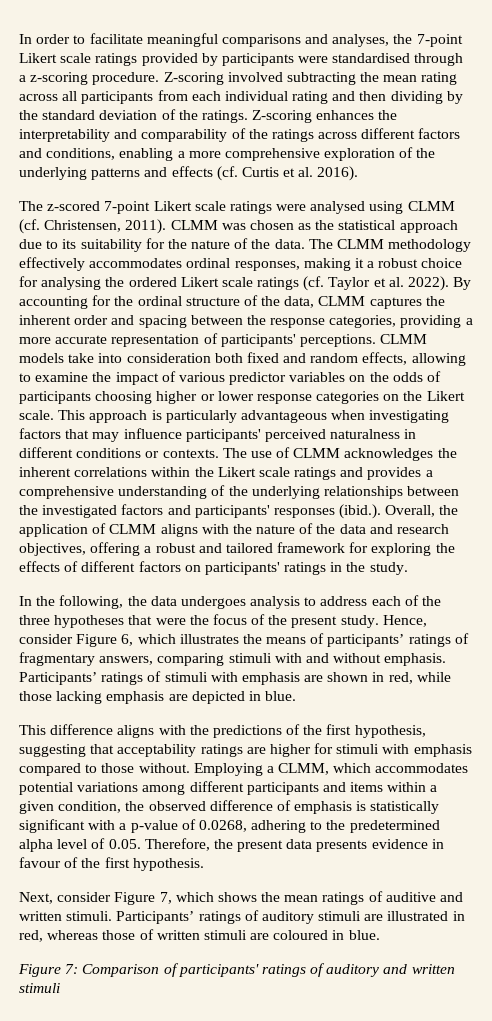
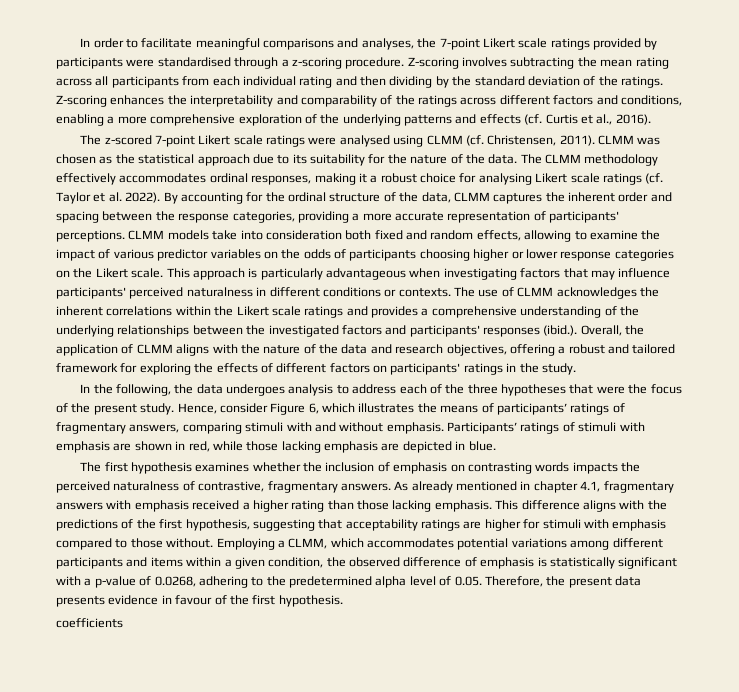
[227,72,283,82] involved -> [462,57,507,67] involves
[298,167,314,177] al. -> [596,114,613,125] al.,
[105,277,177,287] the ordered -> (532, 179) none
(297, 696) none -> [80,462,641,474] [56,481,674,493] [56,500,492,512] The first hypothesis examines whether the inclusion of emphasis on contrasting words impacts the perceived naturalness of contrastive, fragmentary answers. As already mentioned in chapter 4.1, fragmentary answers with emphasis received a higher rating than those lacking emphasis.
[19,891,464,905] [19,910,465,924] [19,929,380,942] [18,963,455,977] [19,983,60,993] Next, consider Figure 7, which shows the mean ratings of auditive and written stimuli. Participants’ ratings of auditory stimuli are illustrated in red, whereas those of written stimuli are coloured in blue. // Figure 7: Comparison of participants' ratings of auditory and written stimuli -> [56,618,123,628] coefficients

